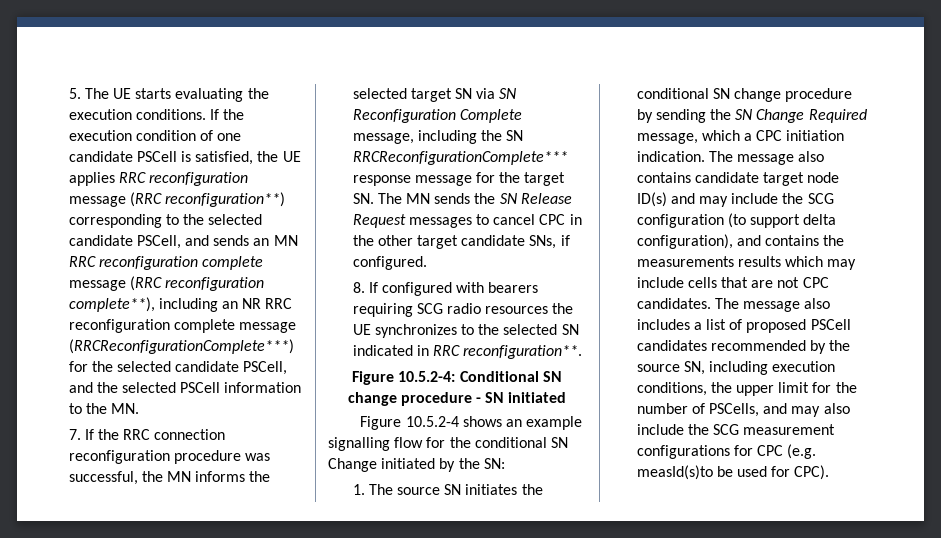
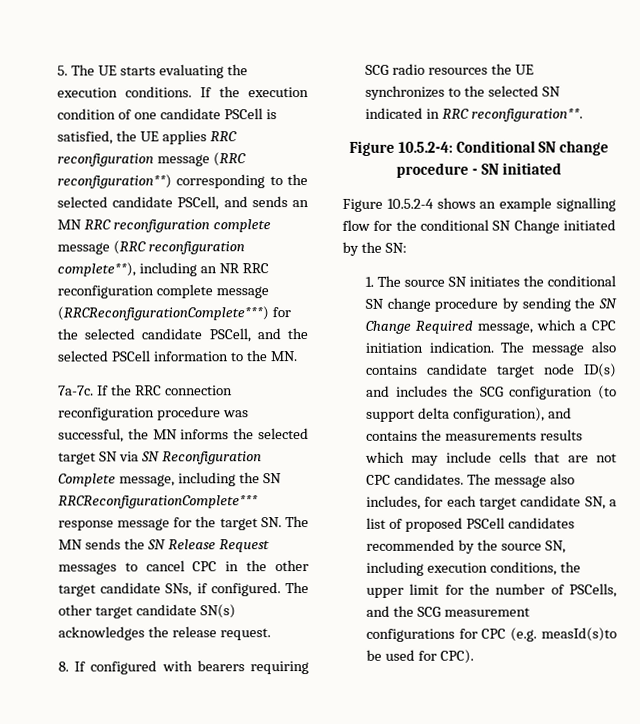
[68,429,81,440] 7. -> [57,385,94,396] 7a-7c.
(427, 263) none -> [285,582,309,594] [57,604,236,619] [57,626,271,641] The other target candidate SN(s) acknowledges the release request.
[699,193,779,207] may include -> [395,385,448,397] includes
[636,319,690,330] includes -> [365,495,606,510] includes, for each target candidate SN,
[791,403,850,417] [636,424,684,435] may also include -> (390, 611) none

